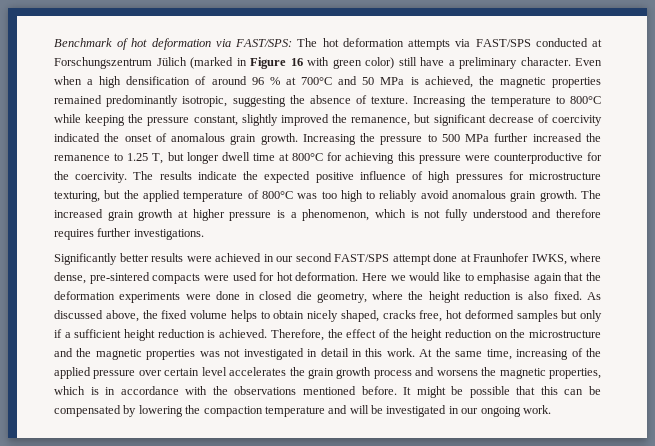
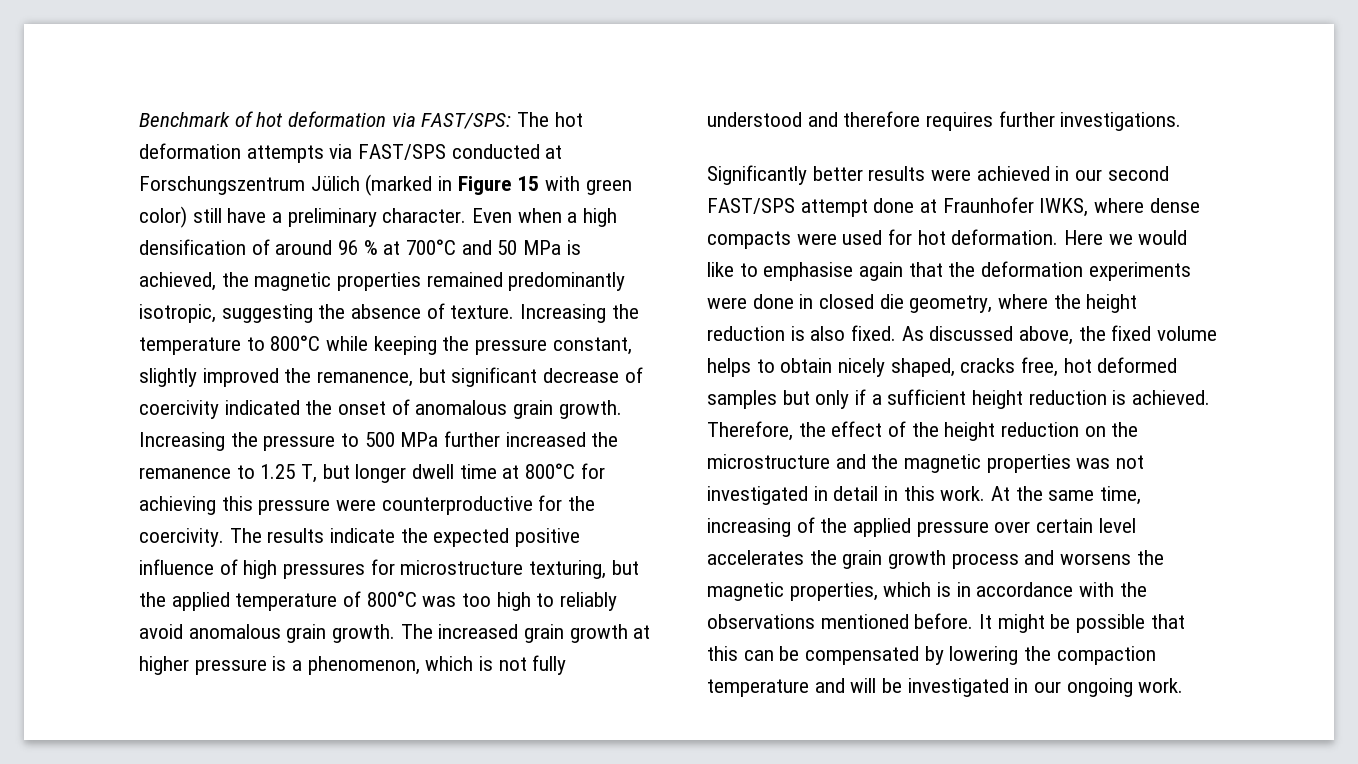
[290,58,303,66] 16 -> [517,176,540,191] 15
[54,272,150,284] dense, pre-sintered -> [1149,198,1200,213] dense

